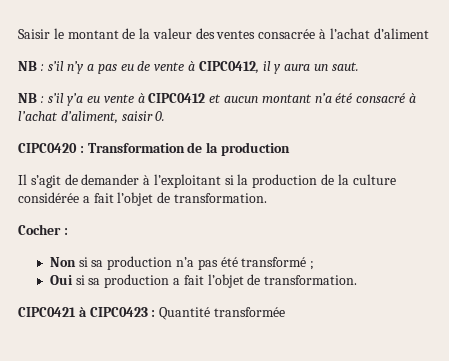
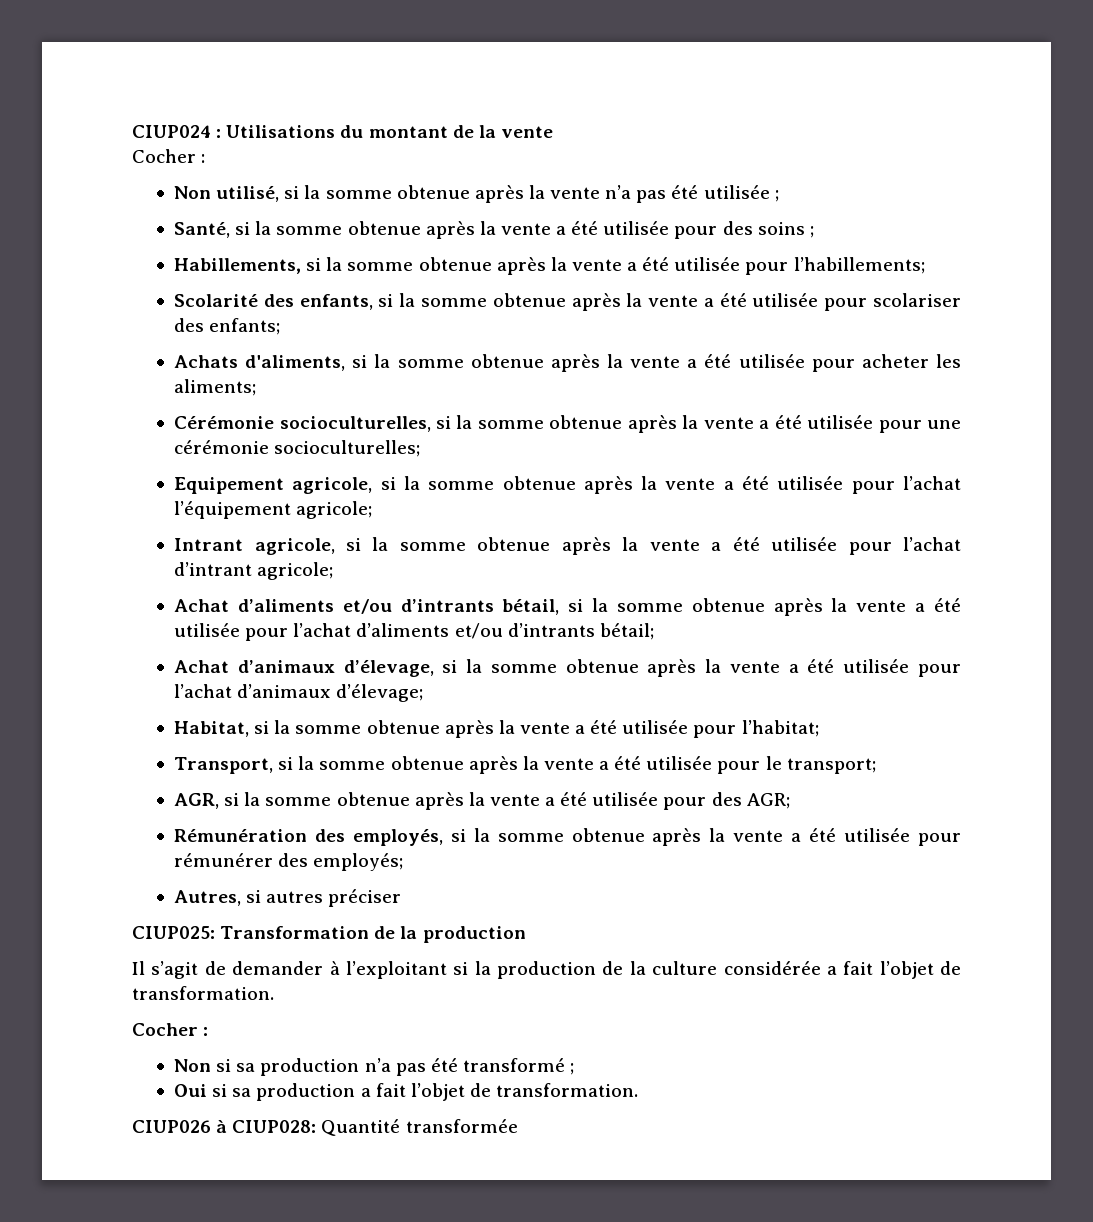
[18,28,429,39] [18,61,359,74] [18,93,416,106] [18,111,166,124] [18,143,84,153] Saisir le montant de la valeur des ventes consacrée à l’achat d’aliment // NB : s’il n’y a pas eu de vente à CIPC0412, il y aura un saut. // NB : s’il y’a eu vente à CIPC0412 et aucun montant n’a été consacré à l’achat d’aliment, saisir 0. // CIPC0420 : -> [132,125,553,138] [132,149,206,163] [174,185,779,203] [174,221,814,239] [174,257,925,275] [174,293,962,311] [174,318,281,335] [174,354,962,372] [174,379,257,396] [174,415,961,433] [174,440,421,457] [174,476,961,494] [174,501,373,519] [174,537,962,555] [174,562,334,580] [174,598,961,616] [174,623,654,641] [174,659,961,677] [174,684,424,702] [174,720,819,738] [174,756,876,774] [174,792,790,810] [174,828,962,846] [174,853,404,871] [174,889,402,907] [132,926,215,939] CIUP024 : Utilisations du montant de la vente // Cocher : // Non utilisé, si la somme obtenue après la vente n’a pas été utilisée ; // Santé, si la somme obtenue après la vente a été utilisée pour des soins ; // Habillements, si la somme obtenue après la vente a été utilisée pour l’habillements; // Scolarité des enfants, si la somme obtenue après la vente a été utilisée pour scolariser des enfants; // Achats d'aliments, si la somme obtenue après la vente a été utilisée pour acheter les aliments; // Cérémonie socioculturelles, si la somme obtenue après la vente a été utilisée pour une cérémonie socioculturelles; // Equipement agricole, si la somme obtenue après la vente a été utilisée pour l’achat l’équipement agricole; // Intrant agricole, si la somme obtenue après la vente a été utilisée pour l’achat d’intrant agricole; // Achat d’aliments et/ou d’intrants bétail, si la somme obtenue après la vente a été utilisée pour l’achat d’aliments et/ou d’intrants bétail; // Achat d’animaux d’élevage, si la somme obtenue après la vente a été utilisée pour l’achat d’animaux d’élevage; // Habitat, si la somme obtenue après la vente a été utilisée pour l’habitat; // Transport, si la somme obtenue après la vente a été utilisée pour le transport; // AGR, si la somme obtenue après la vente a été utilisée pour des AGR; // Rémunération des employés, si la somme obtenue après la vente a été utilisée pour rémunérer des employés; // Autres, si autres préciser // CIUP025:
[18,307,156,317] CIPC0421 à CIPC0423 : -> [132,1120,317,1133] CIUP026 à CIUP028:

